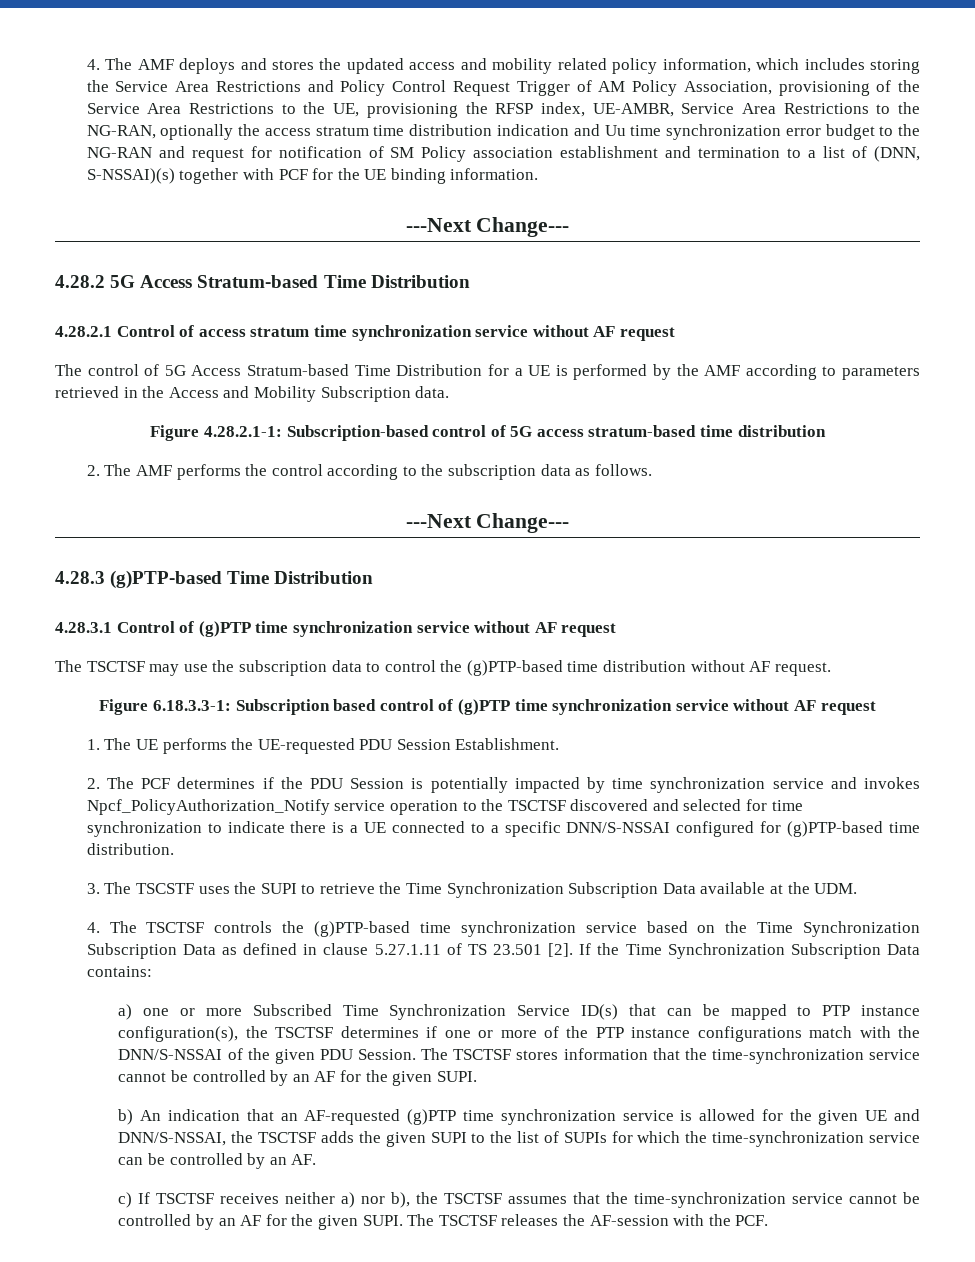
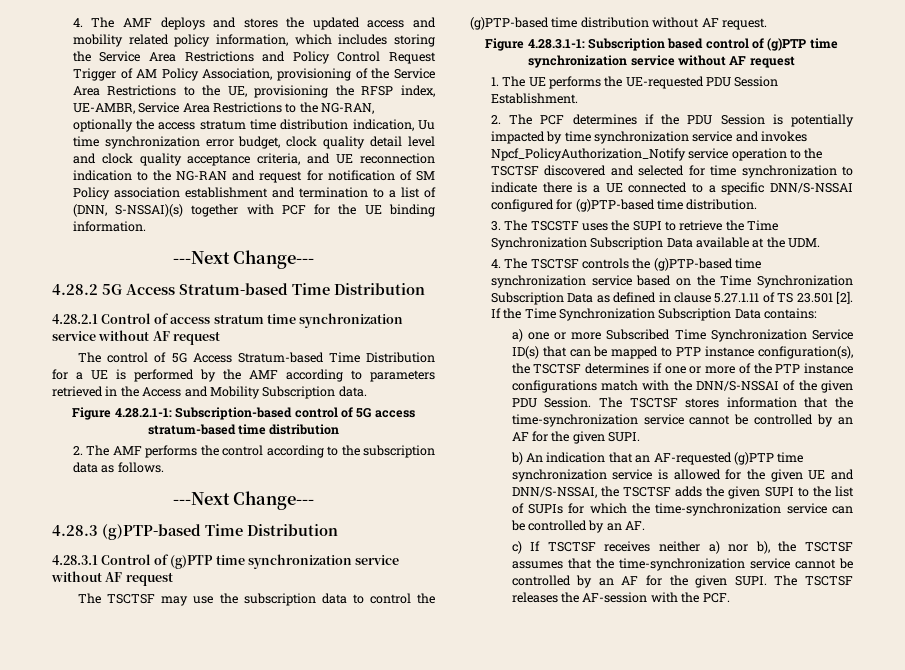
[496,124,600,136] indication and -> [352,119,414,131] indication,
[825,124,875,140] budget -> [238,136,436,149] [72,153,435,166] [72,170,132,181] budget, clock quality detail level and clock quality acceptance criteria, and UE reconnection indication
[153,700,232,711] 6.18.3.3-1: -> [527,39,585,49] 4.28.3.1-1:

